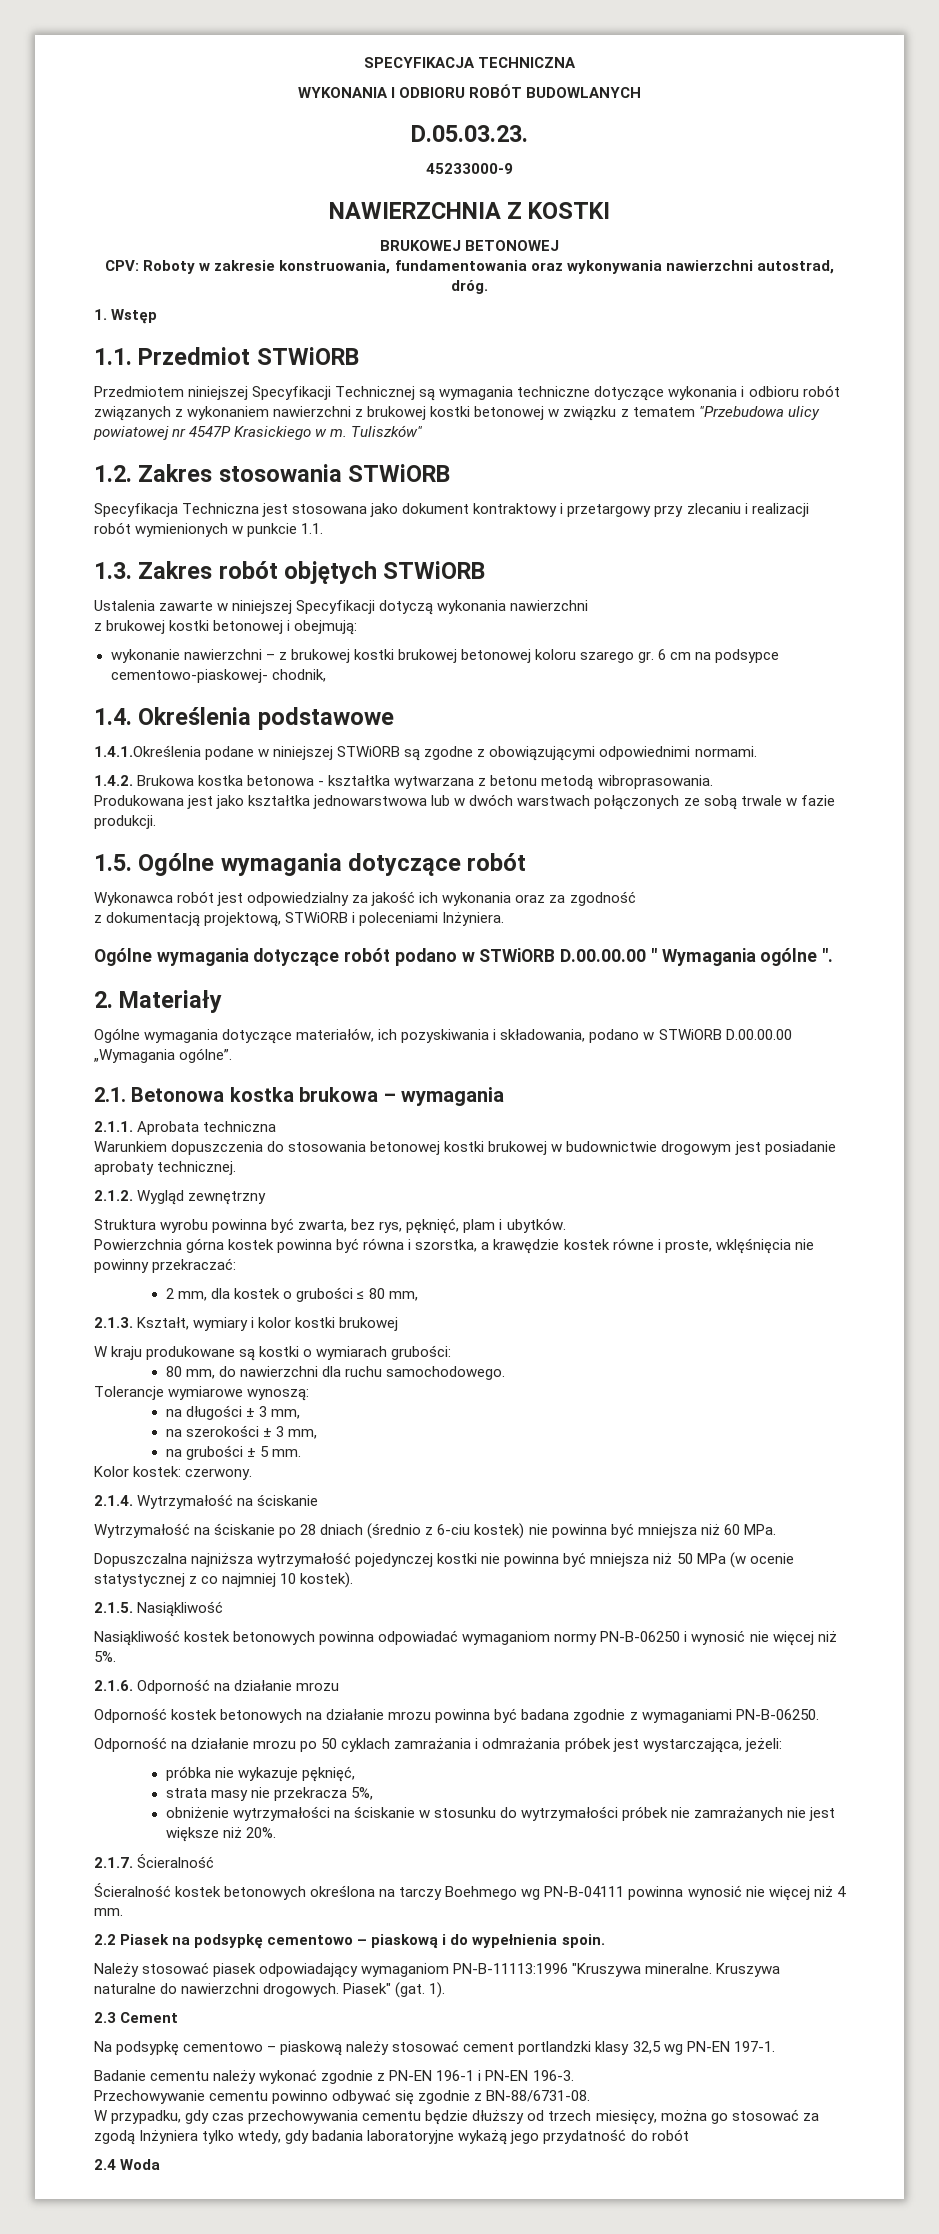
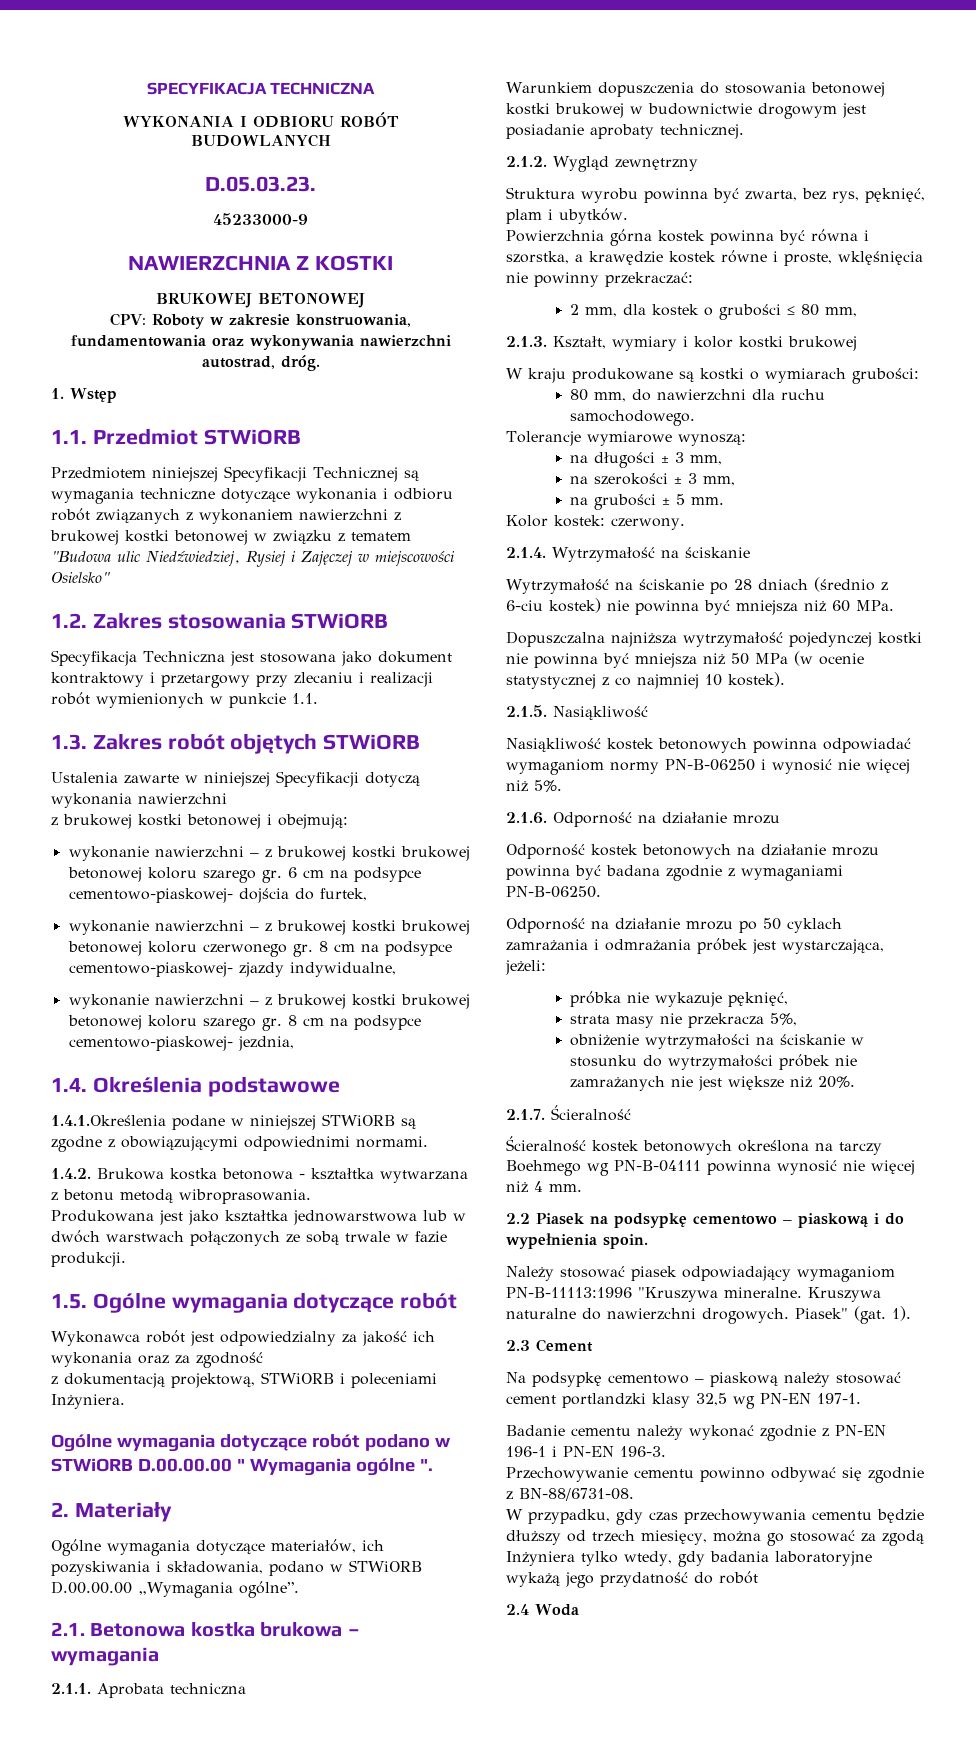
[698,406,820,420] [93,425,423,440] "Przebudowa ulicy powiatowej nr 4547P Krasickiego w m. Tuliszków" -> [51,551,455,567] [51,572,110,583] "Budowa ulic Niedźwiedziej, Rysiej i Zajęczej w miejscowości Osielsko"
[271,669,326,682] chodnik, -> [238,888,367,903] [68,920,470,935] [67,941,452,957] [68,962,396,977] [68,994,470,1009] [67,1015,421,1031] [68,1036,294,1051] dojścia do furtek, // wykonanie nawierzchni – z brukowej kostki brukowej betonowej koloru czerwonego gr. 8 cm na podsypce cementowo-piaskowej- zjazdy indywidualne, // wykonanie nawierzchni – z brukowej kostki brukowej betonowej koloru szarego gr. 8 cm na podsypce cementowo-piaskowej- jezdnia,

